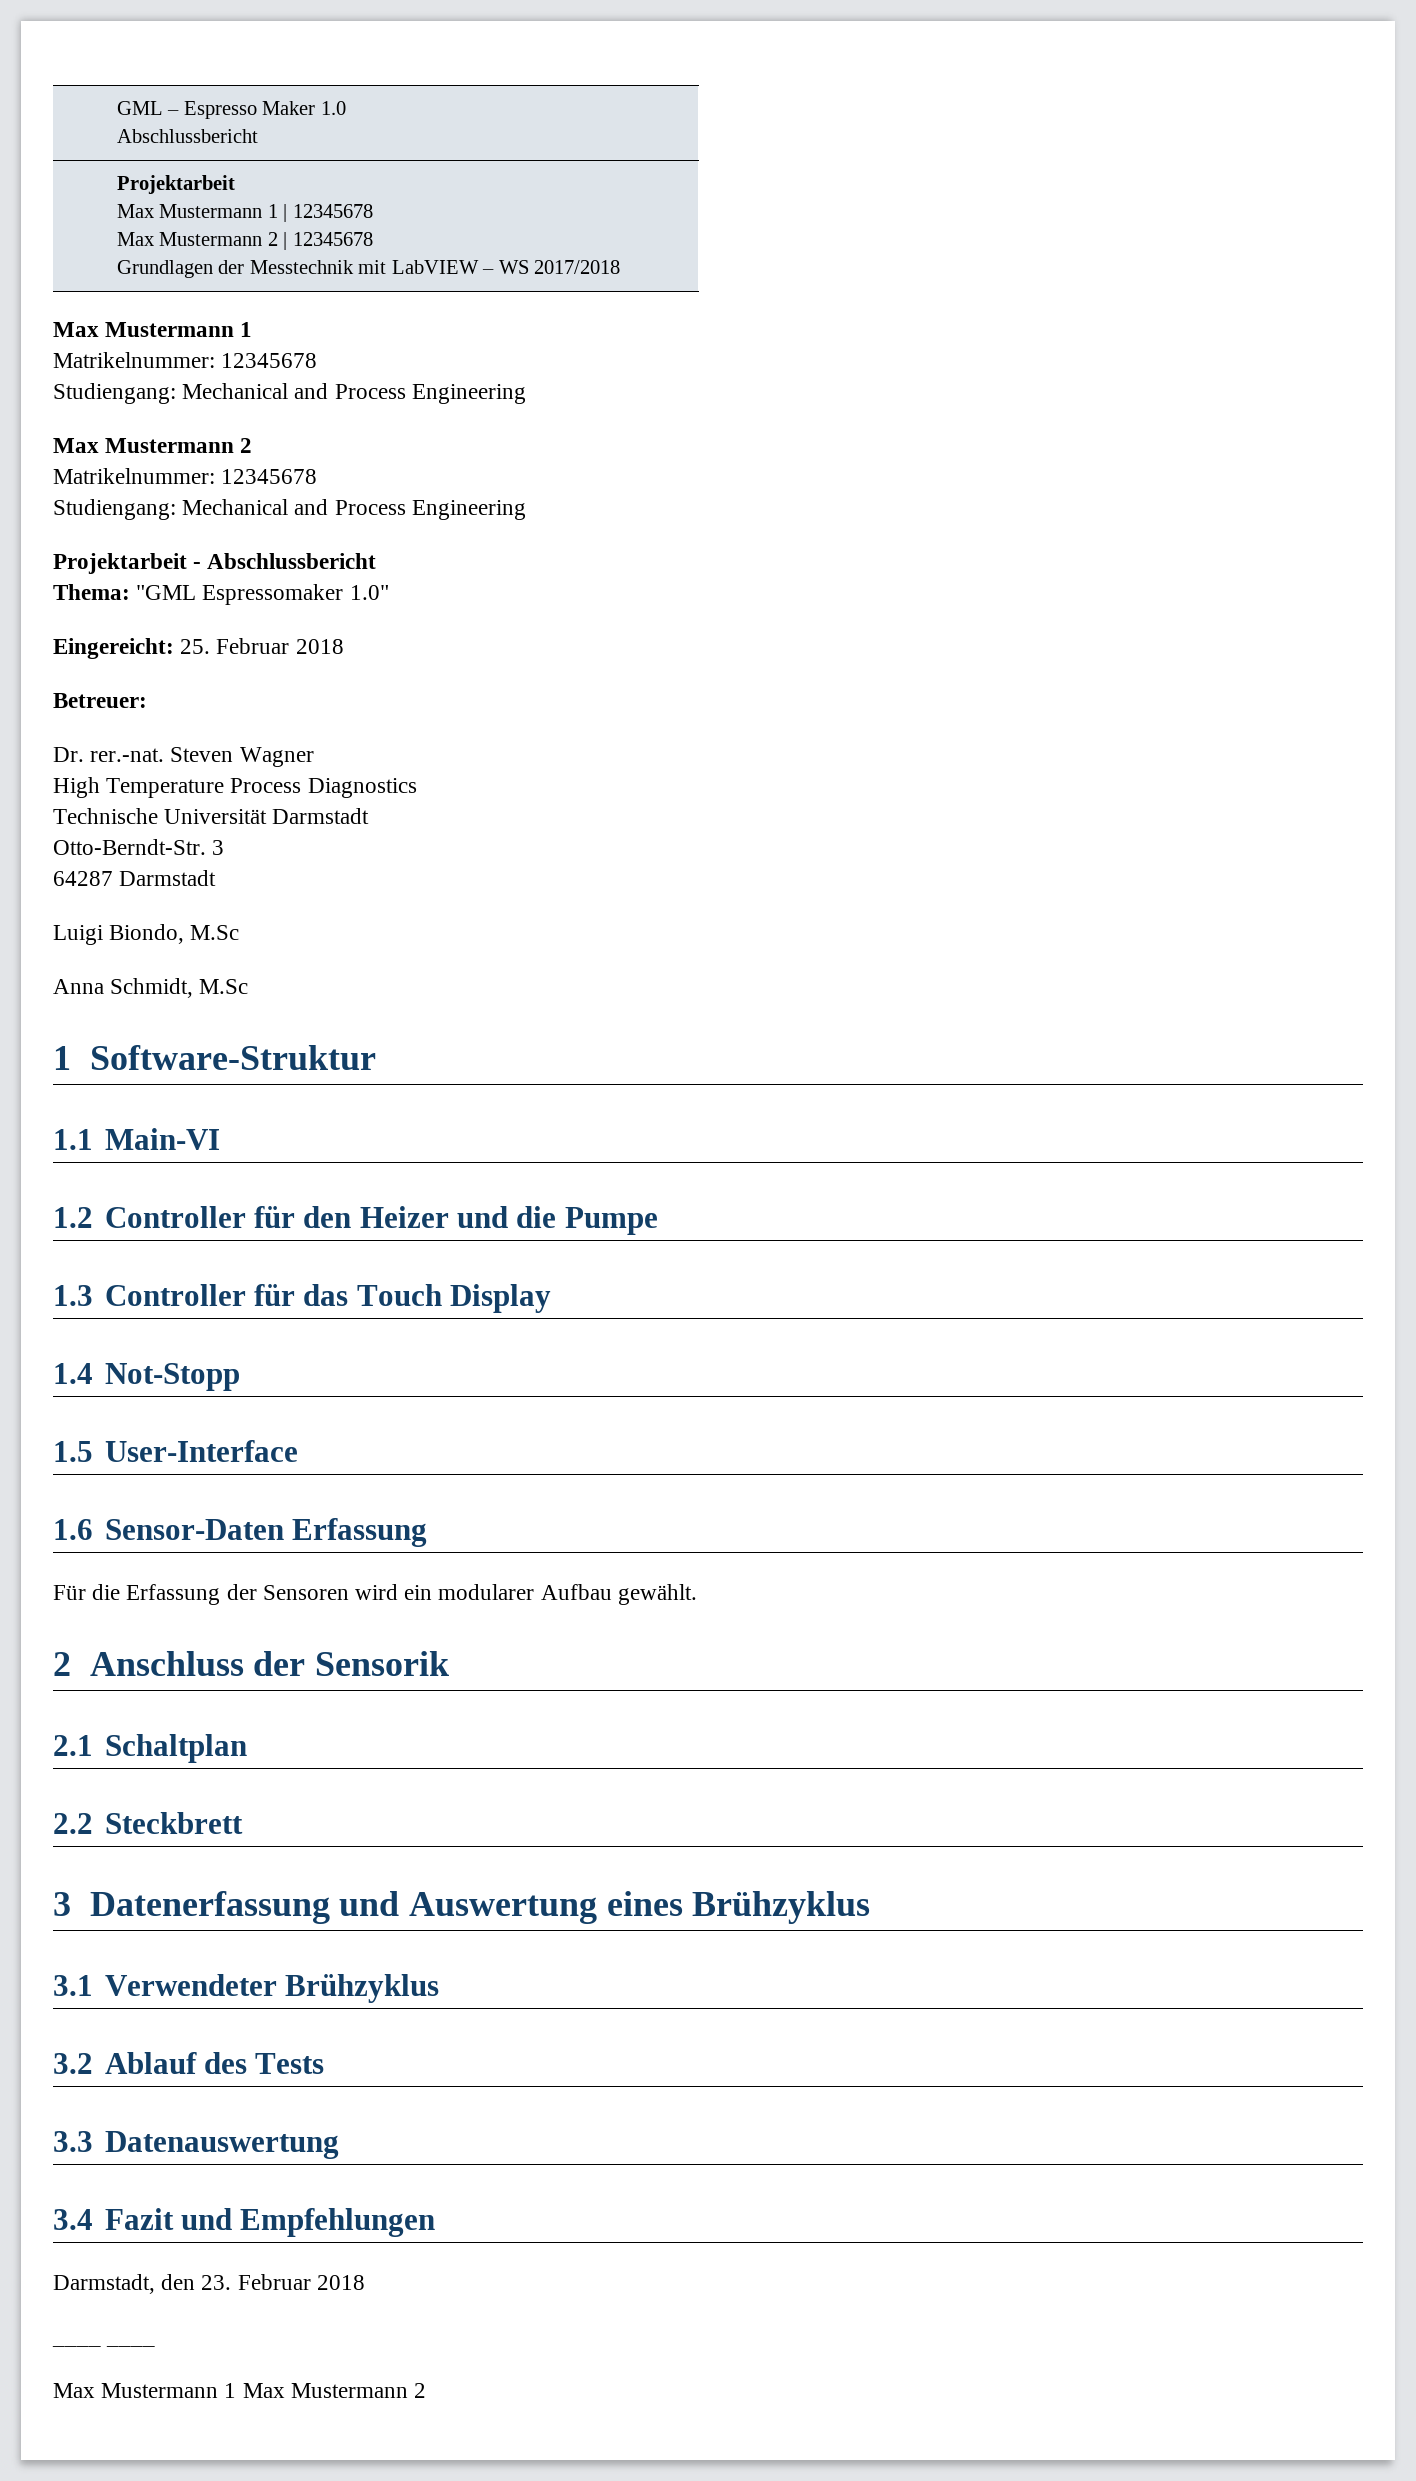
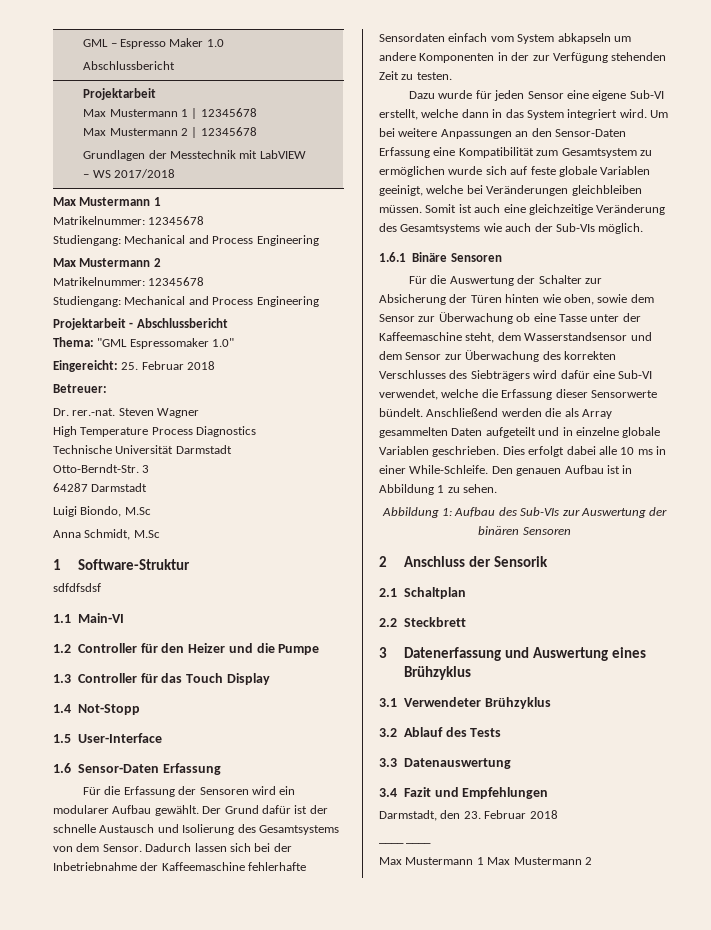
(376, 1057) none -> [53,583,101,592] // sdfdfsdsf
(697, 1594) none -> [202,805,328,814] [53,824,339,835] [53,843,292,852] [53,862,307,871] [379,33,631,44] [379,52,667,63] [379,71,452,80] [409,90,664,101] [379,109,668,120] [379,128,626,139] [379,147,652,158] [379,166,651,177] [379,185,642,196] [379,204,666,215] [379,223,644,234] [379,252,502,262] [409,275,602,286] [379,294,654,305] [379,312,641,324] [379,332,652,343] [379,350,616,362] [379,370,653,381] [379,389,657,400] [379,408,612,419] [379,427,661,438] [379,446,666,457] [379,465,633,476] [379,484,498,495] [381,507,668,518] [478,526,571,535] Der Grund dafür ist der schnelle Austausch und Isolierung des Gesamtsystems von dem Sensor. Dadurch lassen sich bei der Inbetriebnahme der Kaffeemaschine fehlerhafte Sensordaten einfach vom System abkapseln um andere Komponenten in der zur Verfügung stehenden Zeit zu testen. // Dazu wurde für jeden Sensor eine eigene Sub-VI erstellt, welche dann in das System integriert wird. Um bei weitere Anpassungen an den Sensor-Daten Erfassung eine Kompatibilität zum Gesamtsystem zu ermöglichen wurde sich auf feste globale Variablen geeinigt, welche bei Veränderungen gleichbleiben müssen. Somit ist auch eine gleichzeitige Veränderung des Gesamtsystems wie auch der Sub-VIs möglich. // 1.6.1 Binäre Sensoren // Für die Auswertung der Schalter zur Absicherung der Türen hinten wie oben, sowie dem Sensor zur Überwachung ob eine Tasse unter der Kaffeemaschine steht, dem Wasserstandsensor und dem Sensor zur Überwachung des korrekten Verschlusses des Siebträgers wird dafür eine Sub-VI verwendet, welche die Erfassung dieser Sensorwerte bündelt. Anschließend werden die als Array gesammelten Daten aufgeteilt und in einzelne globale Variablen geschrieben. Dies erfolgt dabei alle 10 ms in einer While-Schleife. Den genauen Aufbau ist in Abbildung 1 zu sehen. // Abbildung 1: Aufbau des Sub-VIs zur Auswertung der binären Sensoren

